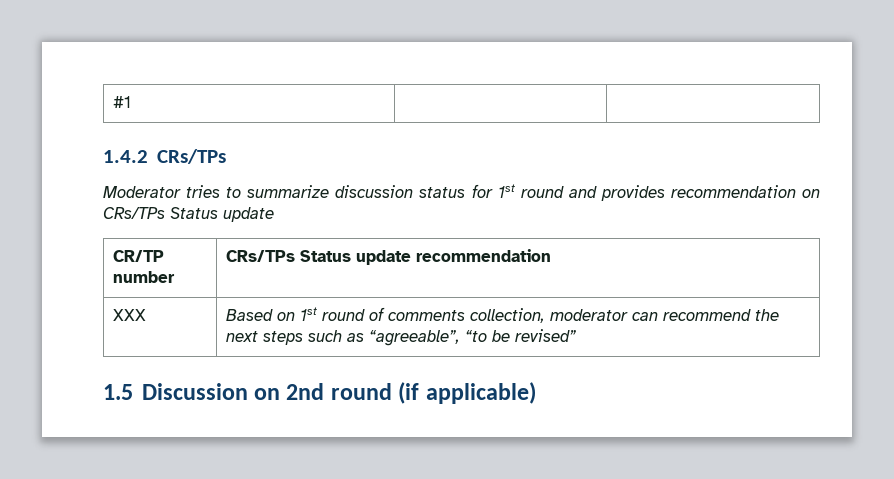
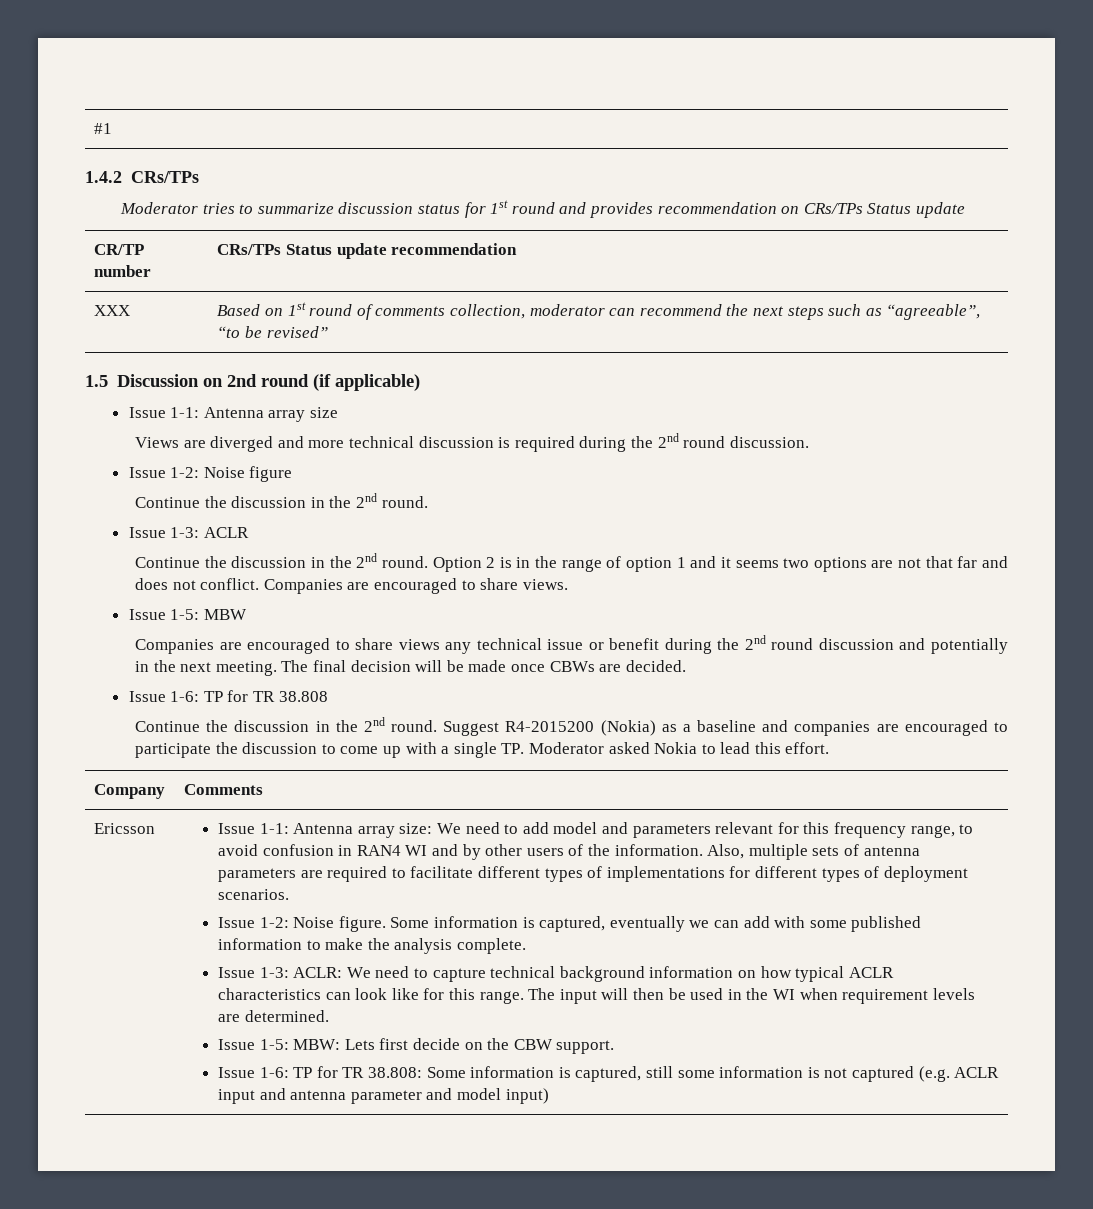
(536, 393) none -> [128,407,339,422] [135,433,809,452] [128,466,293,482] [135,493,428,508] [128,527,249,538] [135,553,1008,572] [135,578,568,594] [128,609,247,620] [135,635,1008,654] [135,660,686,676] [128,690,328,702] [135,717,1008,736] [135,742,830,758] [94,784,166,799] [184,784,264,795] [94,823,156,834] [218,822,974,838] [218,844,920,860] [218,866,968,882] [218,889,290,900] [218,916,922,932] [218,938,527,954] [218,966,894,982] [218,988,975,1004] [218,1010,329,1022] [218,1038,615,1054] [218,1066,1000,1082] [218,1088,549,1104] // Issue 1-1: Antenna array size // Views are diverged and more technical discussion is required during the 2nd round discussion. // Issue 1-2: Noise figure // Continue the discussion in the 2nd round. // Issue 1-3: ACLR // Continue the discussion in the 2nd round. Option 2 is in the range of option 1 and it seems two options are not that far and does not conflict. Companies are encouraged to share views. // Issue 1-5: MBW // Companies are encouraged to share views any technical issue or benefit during the 2nd round discussion and potentially in the next meeting. The final decision will be made once CBWs are decided. // Issue 1-6: TP for TR 38.808 // Continue the discussion in the 2nd round. Suggest R4-2015200 (Nokia) as a baseline and companies are encouraged to participate the discussion to come up with a single TP. Moderator asked Nokia to lead this effort. // Company | Comments // Ericsson | Issue 1-1: Antenna array size: We need to add model and parameters relevant for this frequency range, to avoid confusion in RAN4 WI and by other users of the information. Also, multiple sets of antenna parameters are required to facilitate different types of implementations for different types of deployment scenarios. // Issue 1-2: Noise figure. Some information is captured, eventually we can add with some published information to make the analysis complete. // Issue 1-3: ACLR: We need to capture technical background information on how typical ACLR characteristics can look like for this range. The input will then be used in the WI when requirement levels are determined. // Issue 1-5: MBW: Lets first decide on the CBW support. // Issue 1-6: TP for TR 38.808: Some information is captured, still some information is not captured (e.g. ACLR input and antenna parameter and model input)

